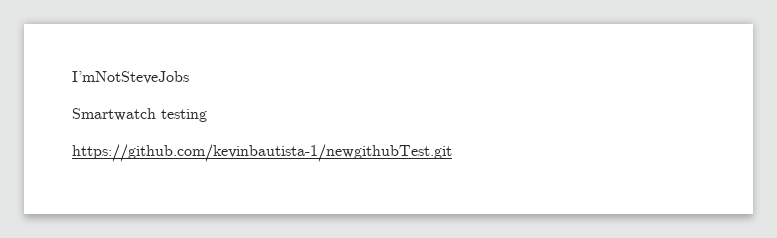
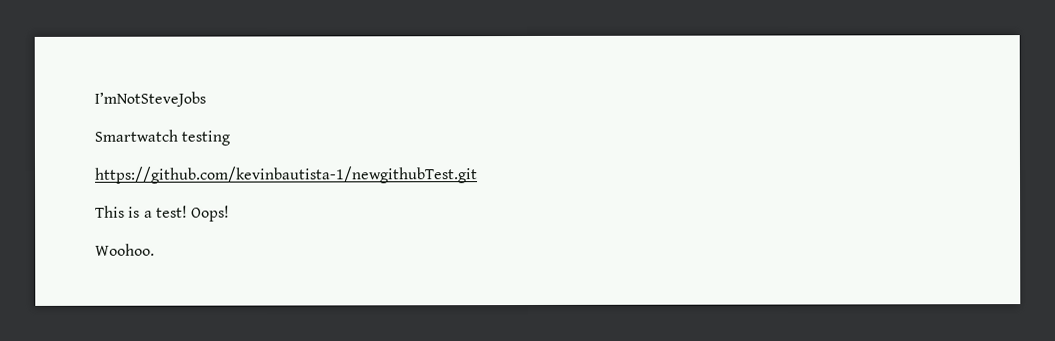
(452, 153) none -> [95,205,231,222] [95,243,155,256] // This is a test! Oops! // Woohoo.

